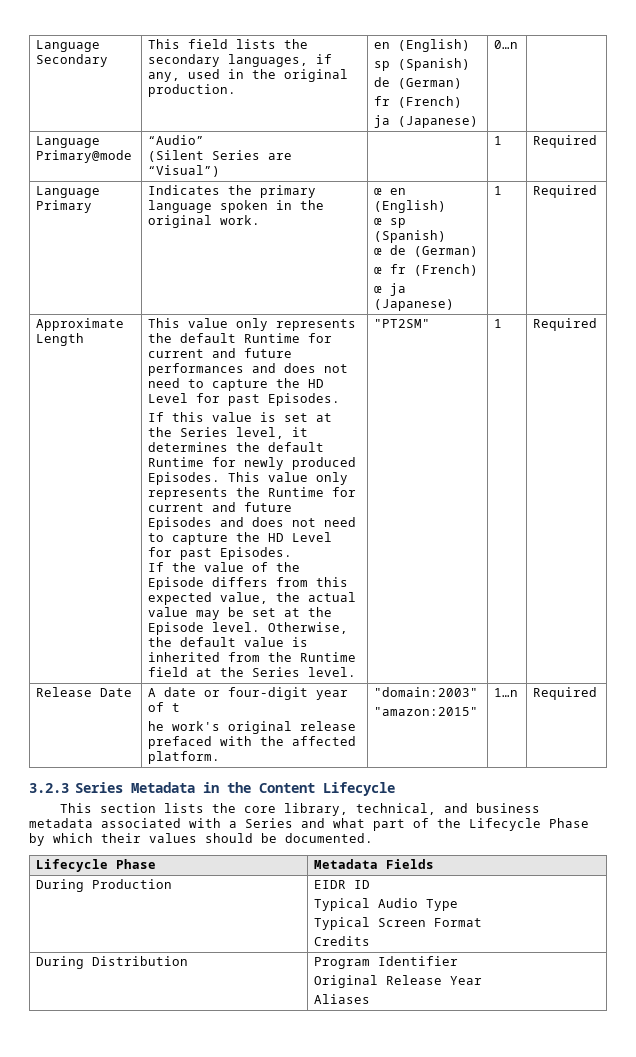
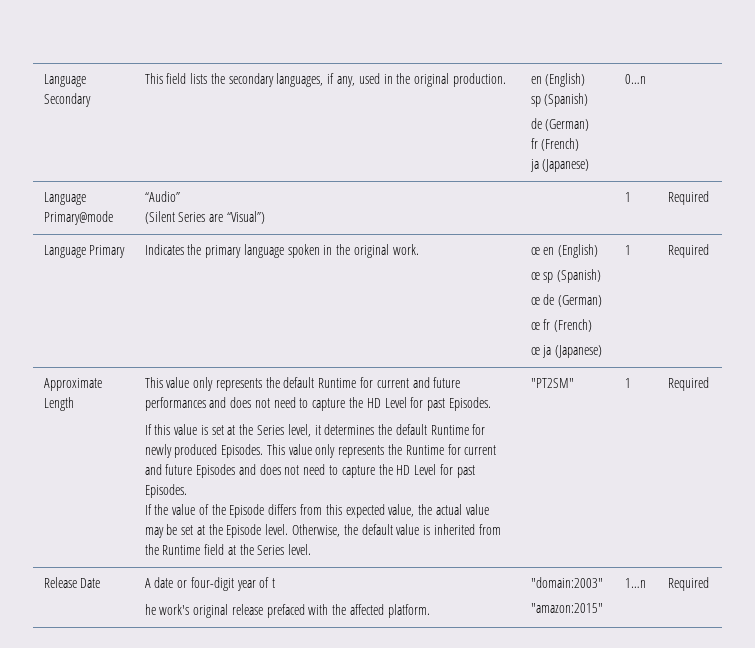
[29,782,396,796] [60,803,541,816] [29,818,589,831] [29,833,373,846] [36,859,157,872] [314,859,435,869] [36,879,173,892] [314,880,371,889] [314,898,459,911] [314,917,483,930] [314,936,371,946] [36,956,189,969] [314,956,459,969] [314,975,483,988] [314,994,371,1004] // 3.2.3 Series Metadata in the Content Lifecycle // This section lists the core library, technical, and business metadata associated with a Series and what part of the Lifecycle Phase by which their values should be documented. // Lifecycle Phase | Metadata Fields // During Production | EIDR ID // Typical Audio Type // Typical Screen Format // Credits // During Distribution | Program Identifier // Original Release Year // Aliases -> (709, 584) none

